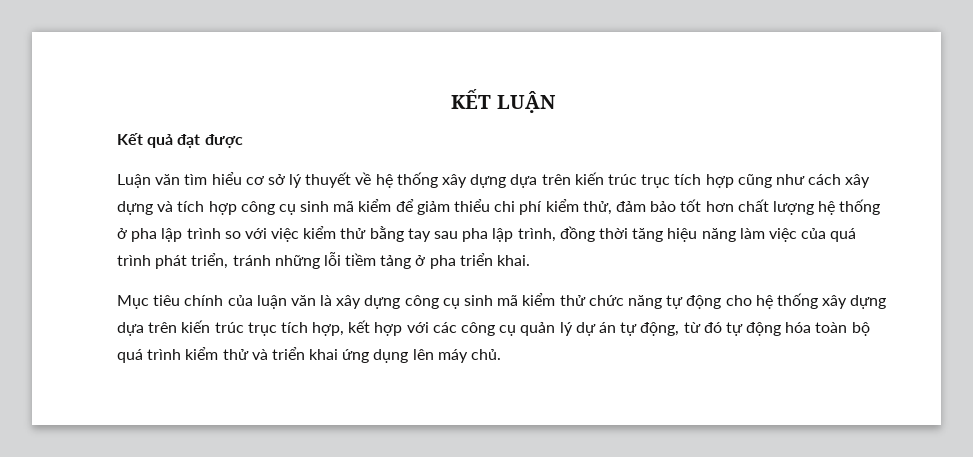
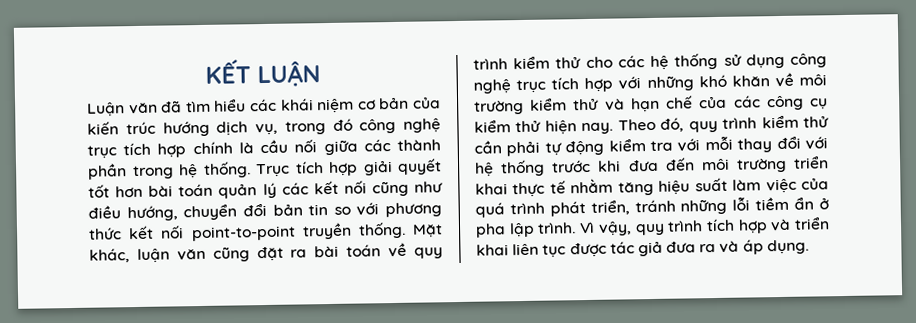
[117,133,243,148] // Kết quả đạt được -> (321, 74) none
(181, 179) none -> [161,100,183,113] đã
[245,172,871,188] [117,199,881,215] [117,226,628,242] cơ sở lý thuyết về hệ thống xây dựng dựa trên kiến trúc trục tích hợp cũng như cách xây dựng và tích hợp công cụ sinh mã kiểm để giảm thiểu chi phí kiểm thử, đảm bảo tốt hơn chất lượng hệ thống ở pha lập trình so với việc kiểm thử bằng tay sau pha lập trình, đồng thời -> [249,96,441,114] [87,118,441,137] [87,139,441,159] [87,158,442,180] [88,180,443,199] [88,202,442,222] [88,221,443,242] [89,242,444,264] [473,52,827,70] [473,72,827,94] [474,95,828,115] [474,114,829,135] [474,135,828,157] [475,155,829,177] [475,178,614,198] các khái niệm cơ bản của kiến trúc hướng dịch vụ, trong đó công nghệ trục tích hợp chính là cầu nối giữa các thành phần trong hệ thống. Trục tích hợp giải quyết tốt hơn bài toán quản lý các kết nối cũng như điều hướng, chuyển đổi bản tin so với phương thức kết nối point-to-point truyền thống. Mặt khác, luận văn cũng đặt ra bài toán về quy trình kiểm thử cho các hệ thống sử dụng công nghệ trục tích hợp với những khó khăn về môi trường kiểm thử và hạn chế của các công cụ kiểm thử hiện nay. Theo đó, quy trình kiểm thử cần phải tự động kiểm tra với mỗi thay đổi với hệ thống trước khi đưa đến môi trường triển khai thực tế nhằm
[701,228,736,242] năng -> [694,177,728,192] suất
[380,253,531,269] [117,293,887,309] [117,320,870,336] [117,347,502,363] tảng ở pha triển khai. // Mục tiêu chính của luận văn là xây dựng công cụ sinh mã kiểm thử chức năng tự động cho hệ thống xây dựng dựa trên kiến trúc trục tích hợp, kết hợp với các công cụ quản lý dự án tự động, từ đó tự động hóa toàn bộ quá trình kiểm thử và triển khai ứng dụng lên máy chủ. -> [794,196,829,210] [475,216,830,238] [476,239,809,258] ẩn ở pha lập trình. Vì vậy, quy trình tích hợp và triển khai liên tục được tác giả đưa ra và áp dụng.

